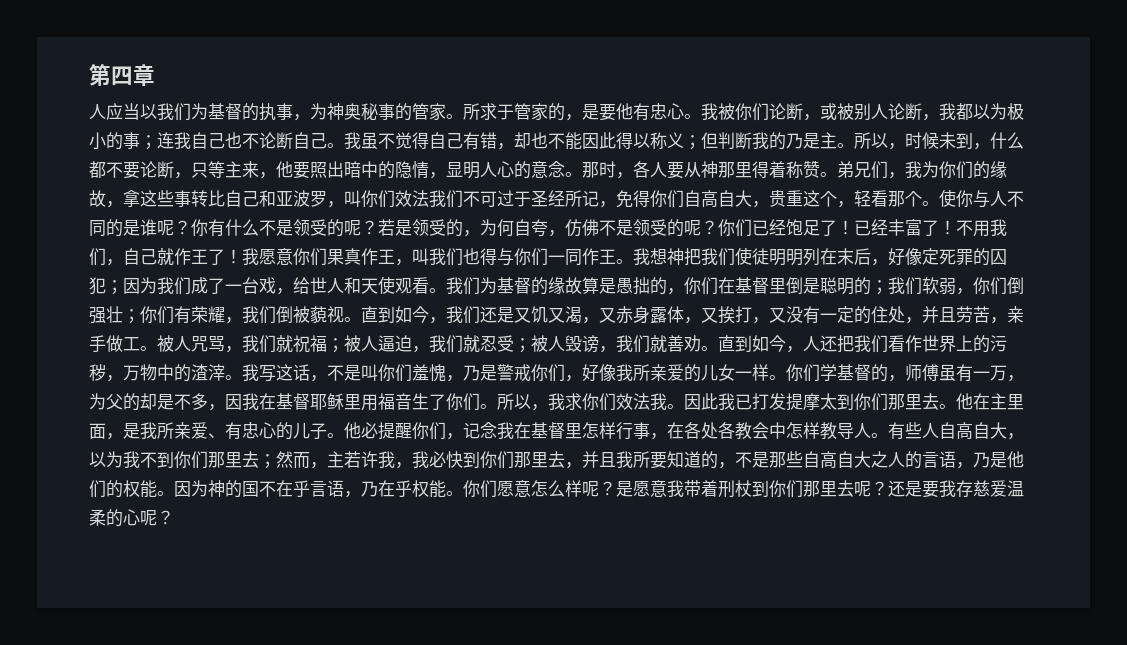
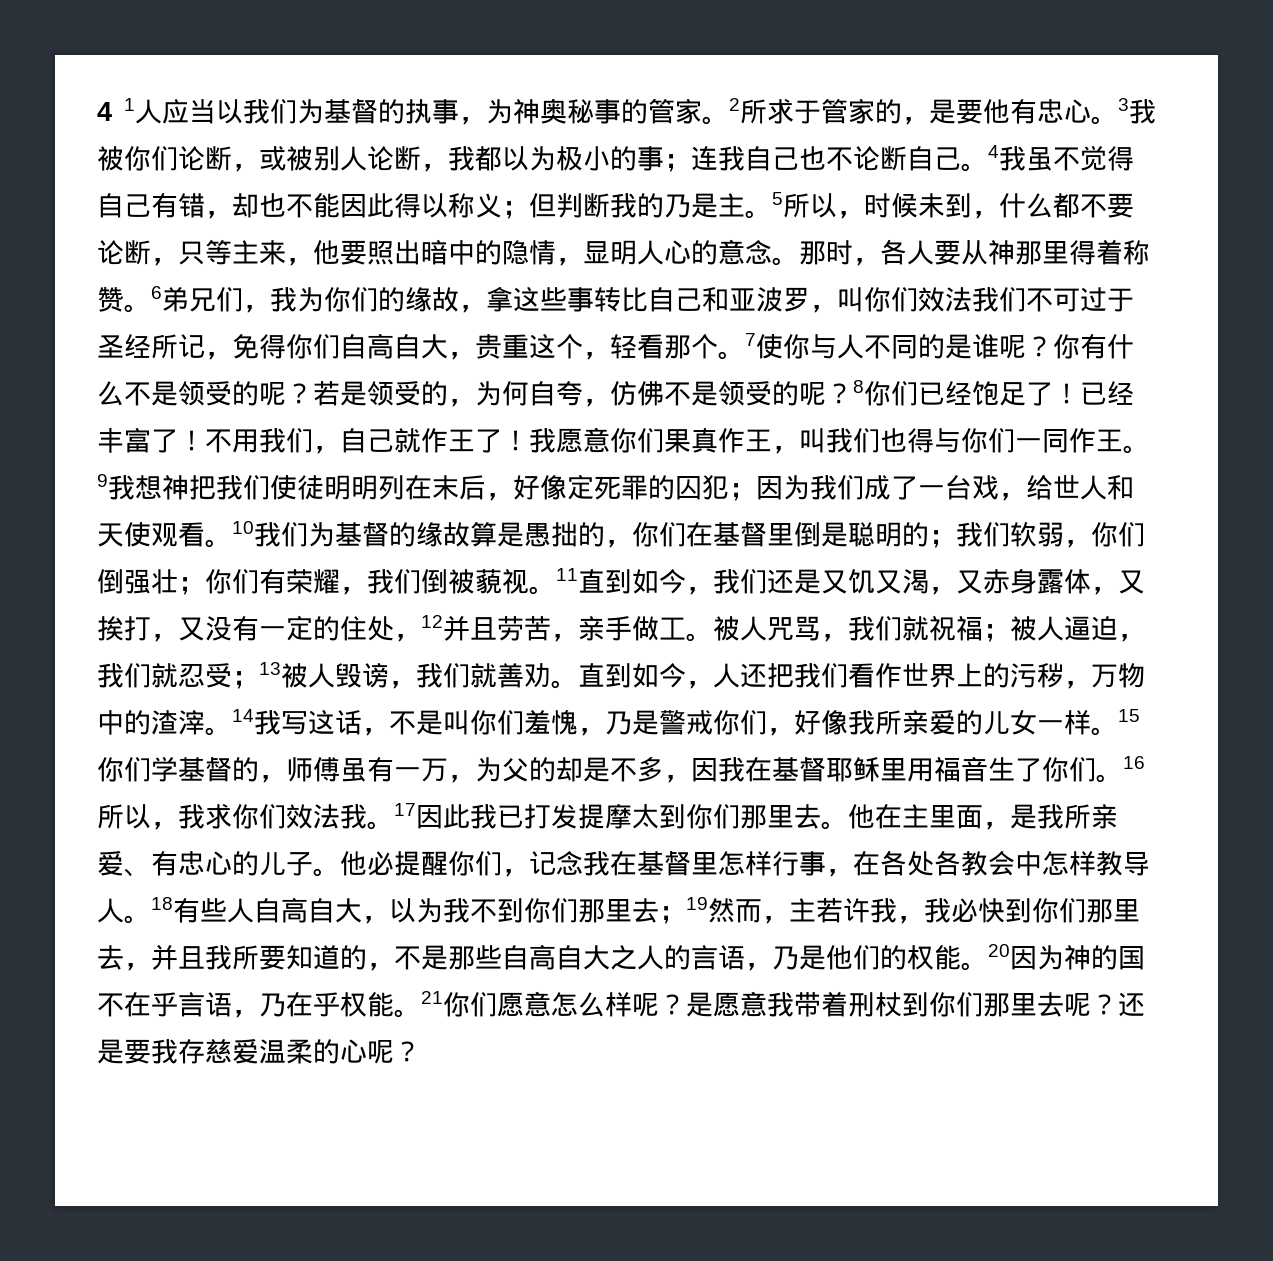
[89,64,155,86] 第四章 // -> [97,98,135,121] 4 1
(463, 116) none -> [729,98,740,111] 2
(701, 116) none -> [1118,98,1129,111] 3
(344, 145) none -> [988,145,999,158] 4
(854, 145) none -> [772,192,783,205] 5
(837, 174) none -> [151,286,162,299] 6
(939, 203) none -> [745,333,756,346] 7
(718, 227) none -> [853,380,864,393] 8
(633, 261) none -> [97,474,108,487] 9
(446, 290) none -> [232,521,254,534] 10
(361, 319) none -> [556,568,578,581] 11
(922, 320) none -> [421,615,443,628] 12
(531, 345) none -> [259,662,281,675] 13
(242, 377) none -> [232,709,254,722] 14
(786, 377) none -> [1118,709,1140,722] 15
(497, 406) none -> [1123,756,1145,769] 16
(684, 406) none -> [394,803,416,816] 17
(888, 435) none -> [151,897,173,910] 18
(276, 461) none -> [686,897,708,910] 19
(174, 493) none -> [988,944,1010,957] 20
(463, 493) none -> [421,991,443,1004] 21

